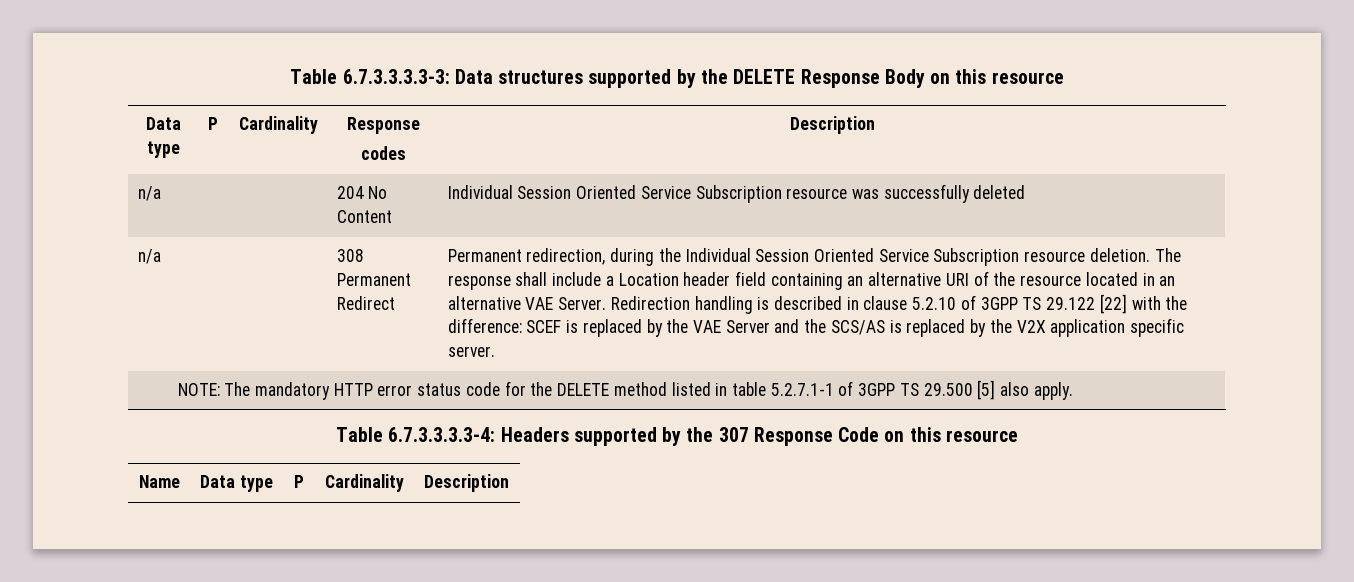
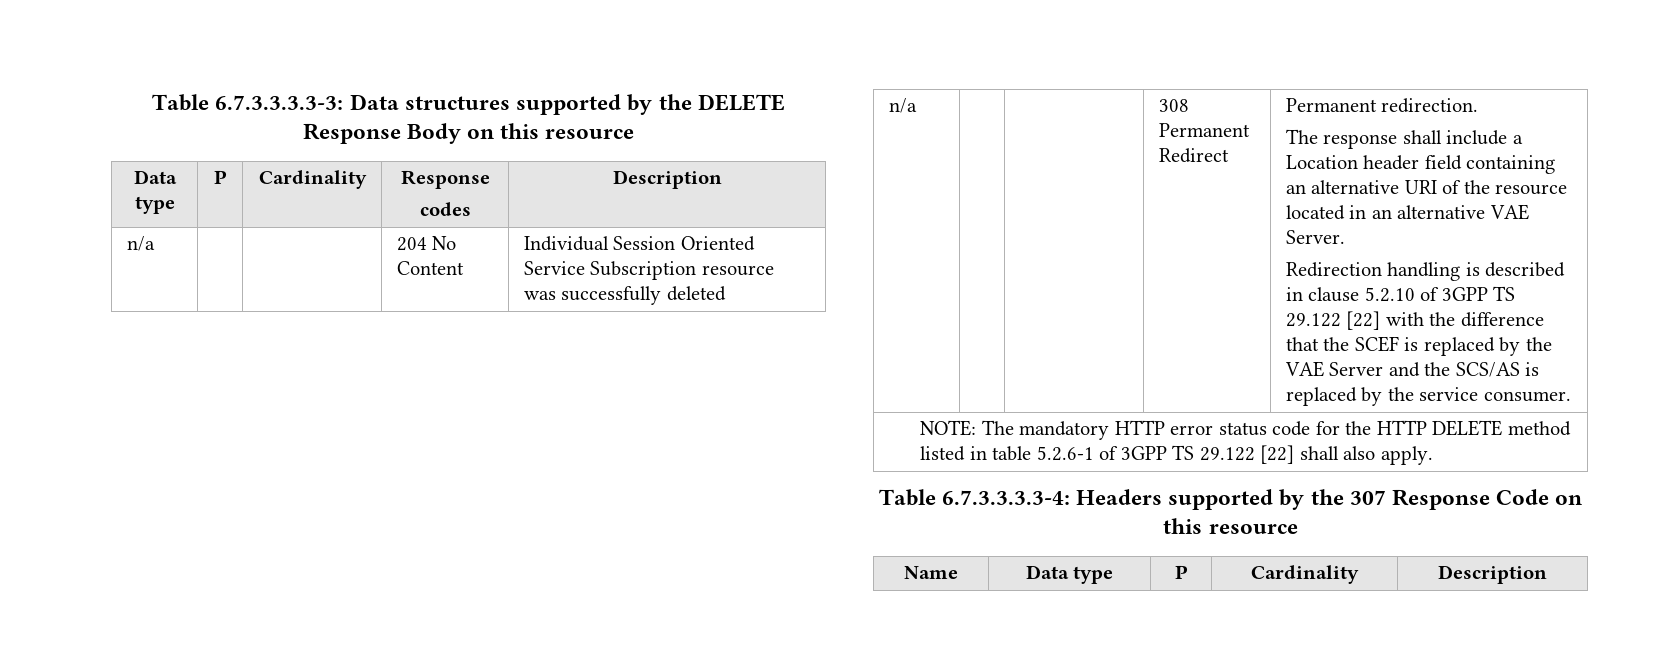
[526,248,1150,266] redirection, during the Individual Session Oriented Service Subscription resource deletion. -> [1381,98,1479,113] redirection. //
(607, 303) none -> (1345, 237) //
[447,318,522,333] difference: -> [1460,312,1544,327] [1285,337,1350,351] difference that the
[1016,318,1185,337] [447,346,495,357] V2X application specific server. -> [1419,387,1571,402] service consumer.
(553, 389) none -> [1376,420,1427,435] HTTP
[770,380,996,400] 5.2.7.1-1 of 3GPP TS 29.500 [5] -> [1036,445,1339,464] 5.2.6-1 of 3GPP TS 29.122 [22] shall

